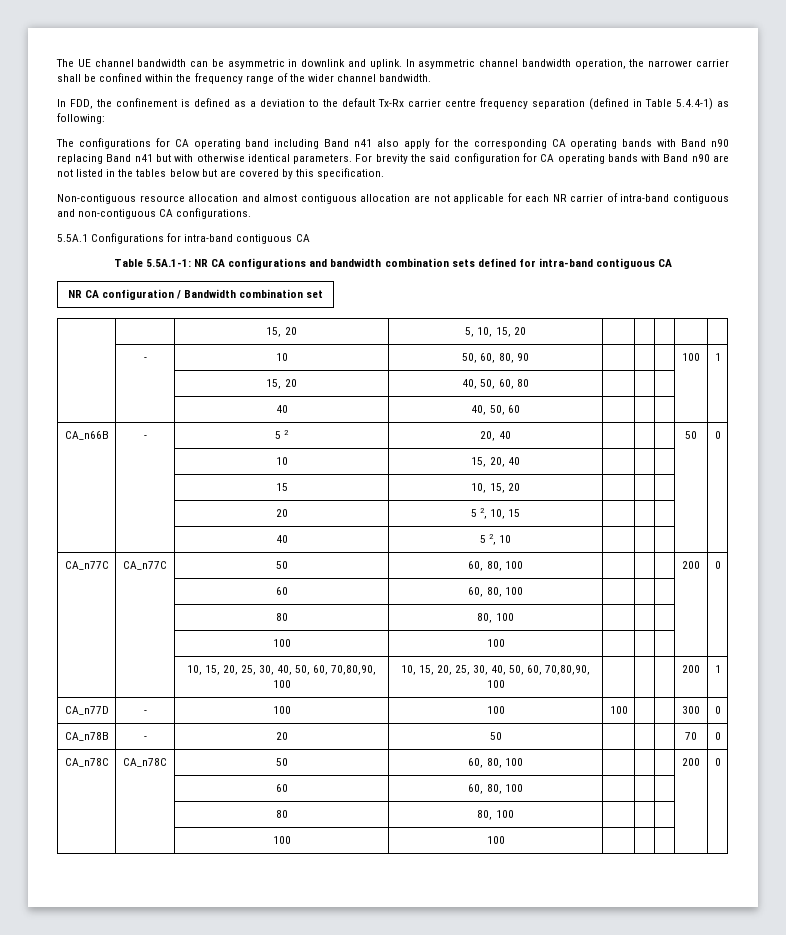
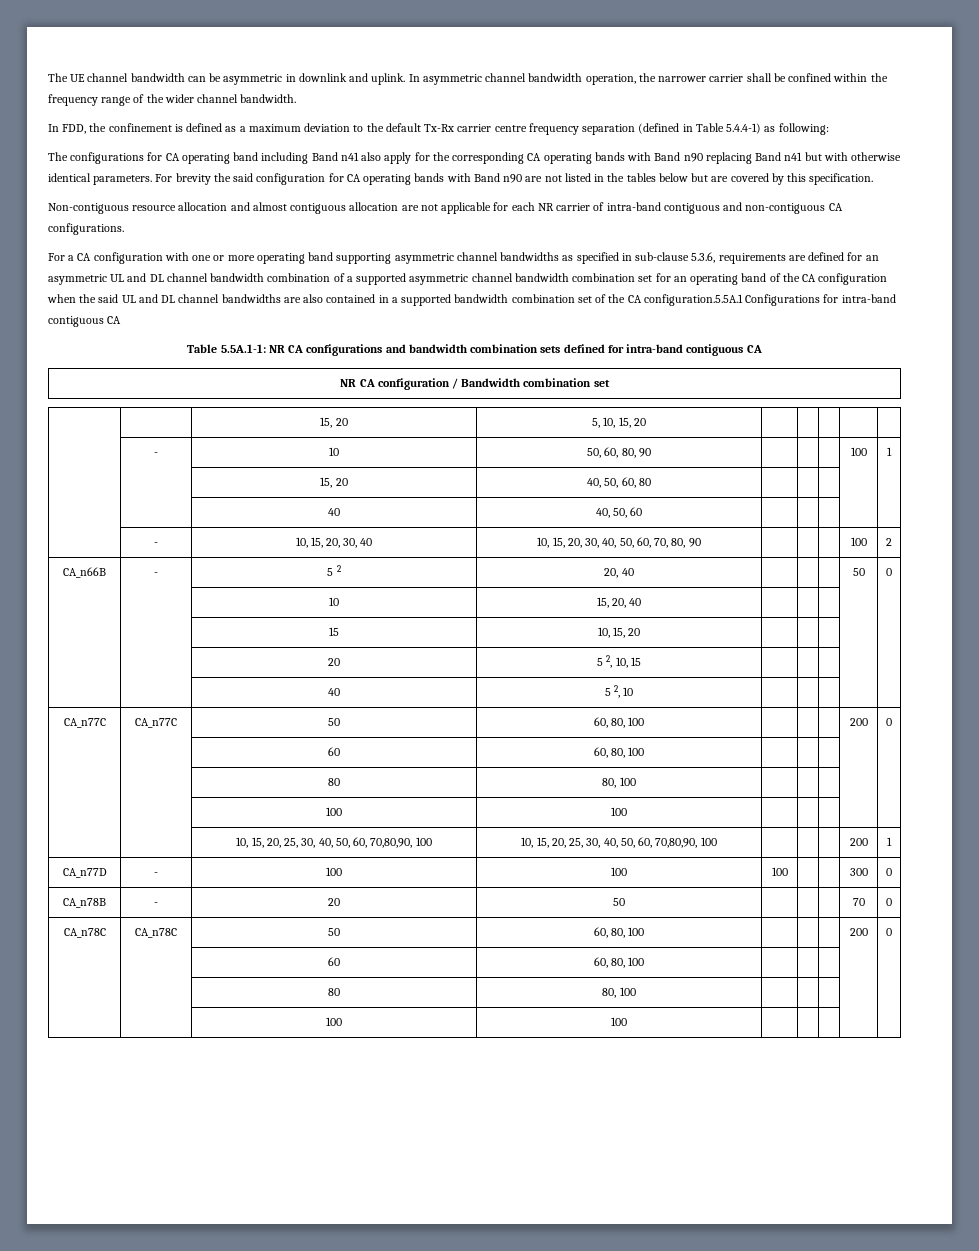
(256, 104) none -> [248,124,301,132] maximum
[57,234,88,242] 5.5A.1 -> [48,252,879,264] [48,273,888,285] [47,294,743,306] For a CA configuration with one or more operating band supporting asymmetric channel bandwidths as specified in sub-clause 5.3.6, requirements are defined for an asymmetric UL and DL channel bandwidth combination of a supported asymmetric channel bandwidth combination set for an operating band of the CA configuration when the said UL and DL channel bandwidths are also contained in a supported bandwidth combination set of the CA configuration.5.5A.1
(520, 409) none -> [154,542,158,546] [295,537,373,548] [537,537,701,548] [850,537,867,546] [886,538,892,546] // | - | 10, 15, 20, 30, 40 | 10, 15, 20, 30, 40, 50, 60, 70, 80, 90 | | | | 100 | 2

